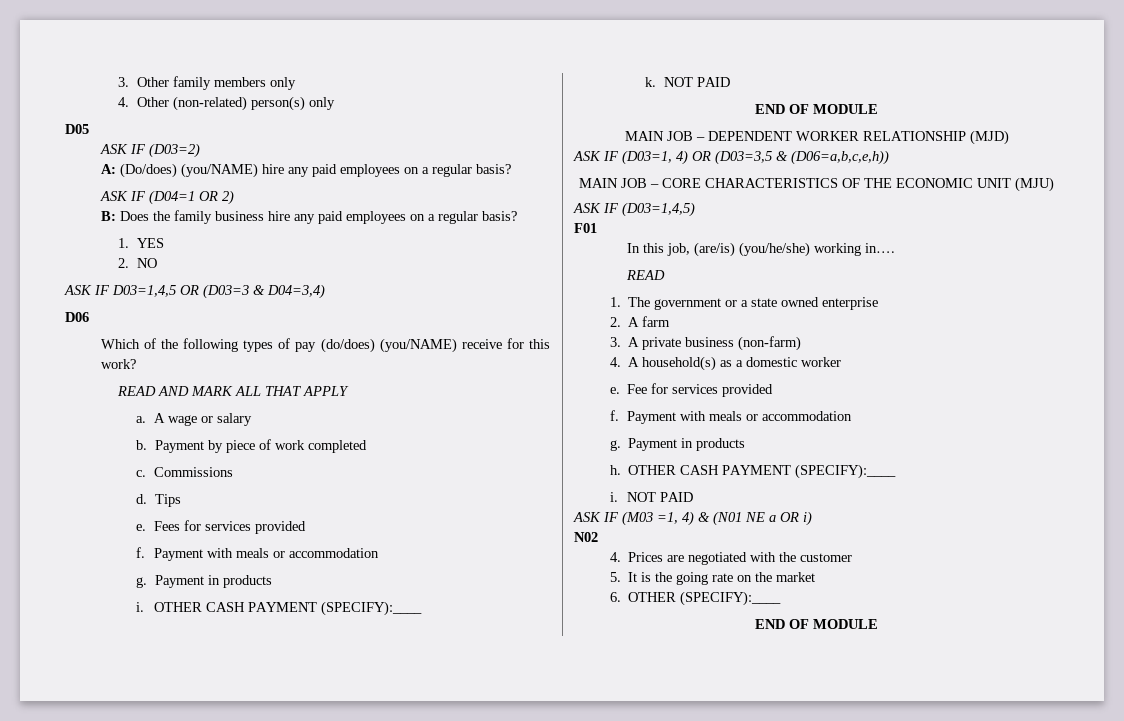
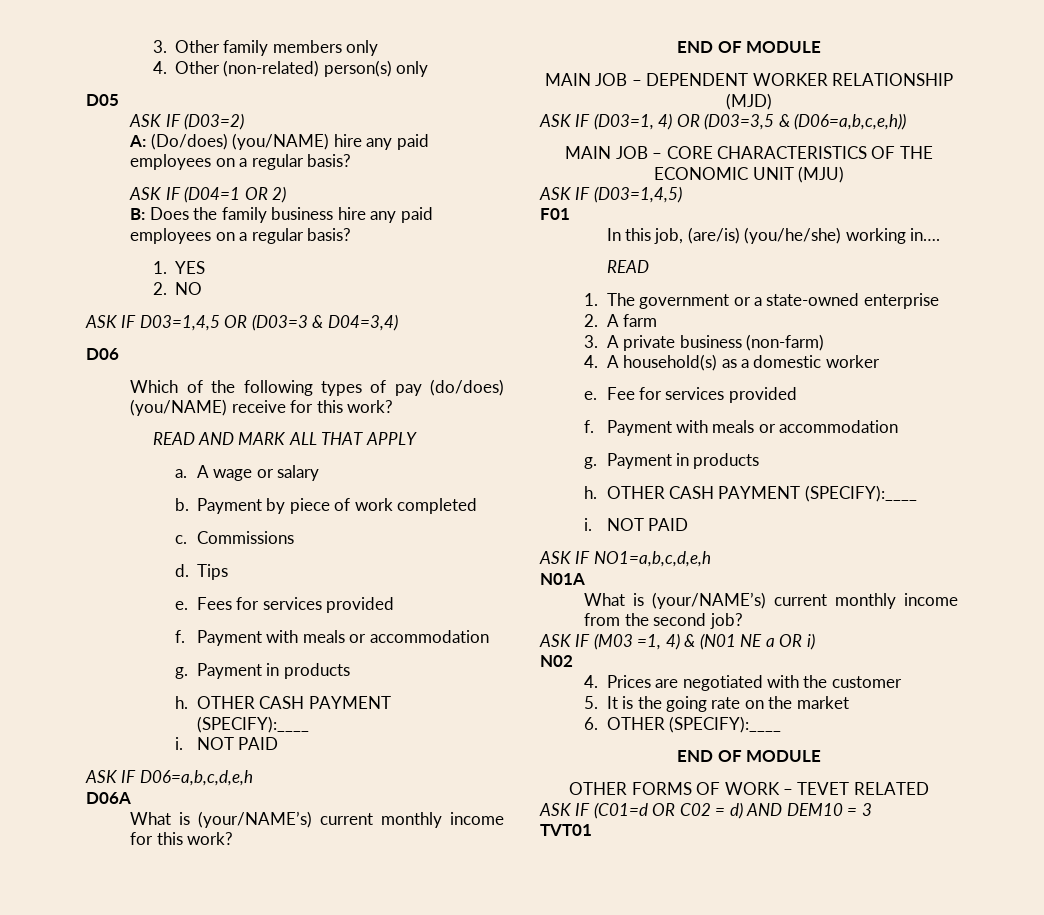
[136,601,423,616] [645,77,730,87] i. OTHER CASH PAYMENT (SPECIFY):____ // k. NOT PAID -> [174,696,391,709] [196,716,309,733] [174,737,279,750] [85,770,253,786] [86,792,131,804] [130,811,504,828] [130,832,234,845] h. OTHER CASH PAYMENT (SPECIFY):____ // i. NOT PAID // ASK IF D06=a,b,c,d,e,h // D06A // What is (your/NAME’s) current monthly income for this work?
[750,297,819,307] state owned -> [766,293,860,306] state-owned
(694, 497) none -> [539,551,711,567] [540,573,585,585] [584,592,958,609] [584,613,743,629] // ASK IF NO1=a,b,c,d,e,h // N01A // What is (your/NAME’s) current monthly income from the second job?
(878, 624) none -> [569,782,929,795] [539,802,872,819] [540,824,592,836] // OTHER FORMS OF WORK – TEVET RELATED // ASK IF (C01=d OR C02 = d) AND DEM10 = 3 // TVT01

